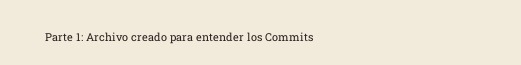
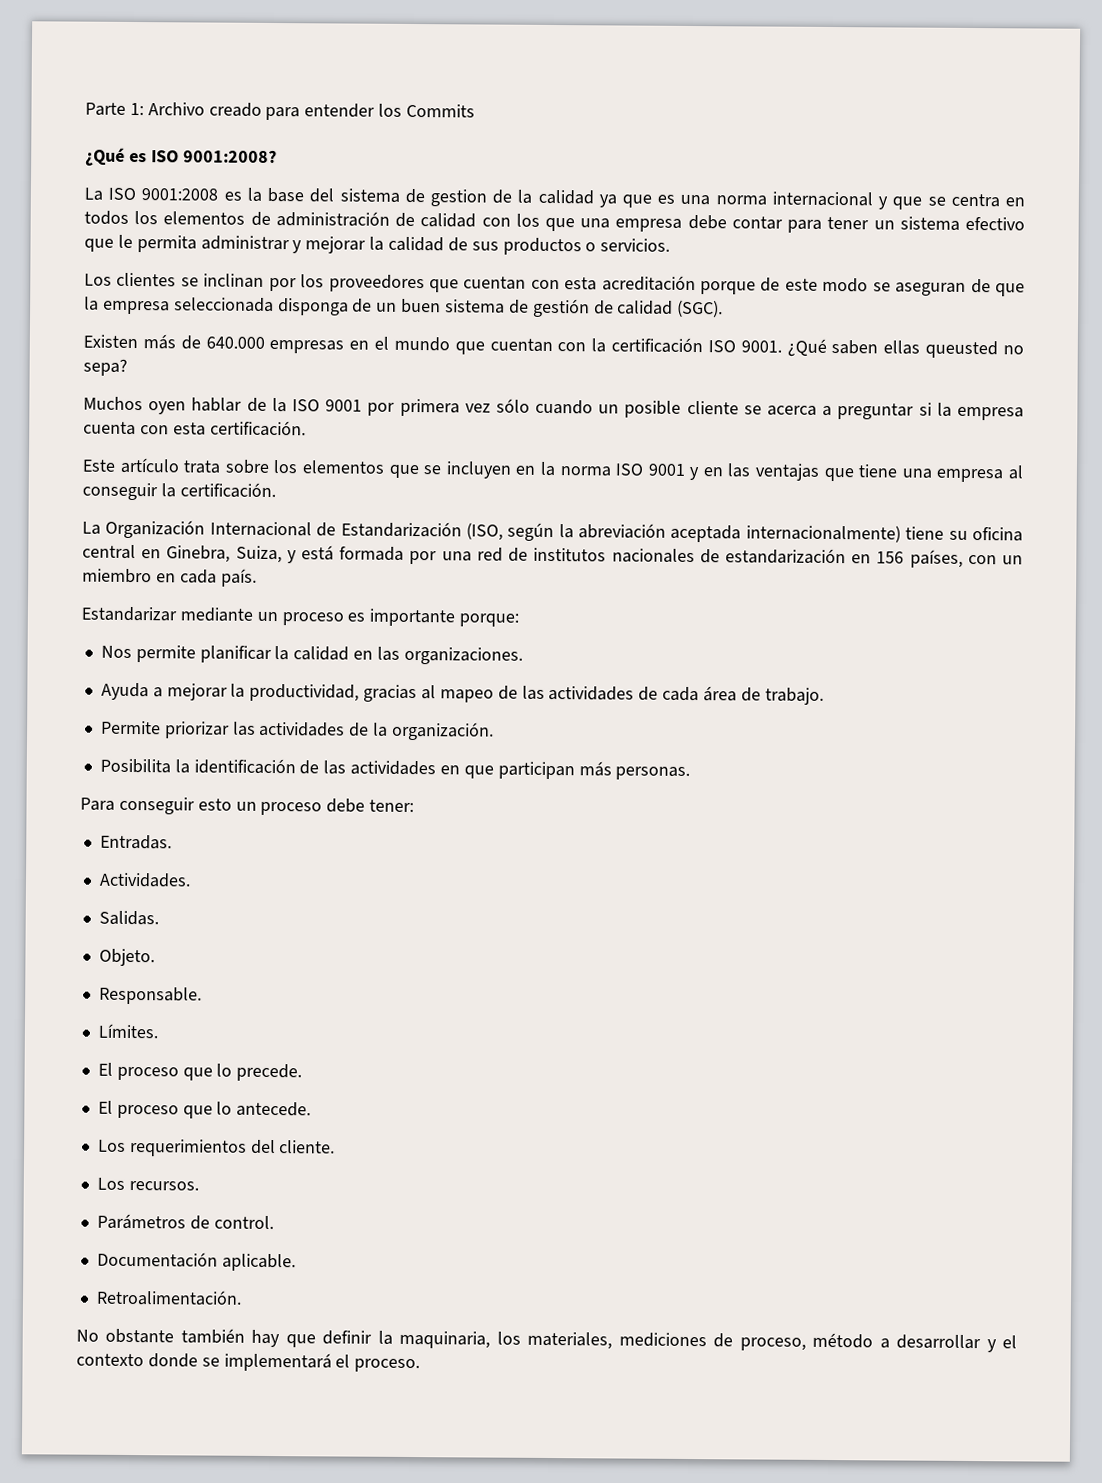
(313, 37) none -> [85,147,277,166] [84,187,1026,210] [84,210,1025,233] [84,234,671,256] [84,272,1026,297] [84,296,724,318] [83,334,1025,359] [83,358,128,376] [83,396,1024,421] [83,420,306,437] [82,457,1024,483] [82,482,276,501] [82,519,1023,543] [82,544,1024,568] [82,568,257,587] [81,606,520,627] [100,645,523,665] [100,682,824,705] [100,720,494,741] [99,758,691,781] [80,796,415,816] [99,834,172,850] [98,872,191,888] [98,910,159,926] [98,948,155,967] [98,986,202,1005] [97,1023,158,1039] [97,1062,303,1082] [97,1100,312,1119] [97,1138,336,1157] [96,1177,199,1191] [96,1213,274,1230] [96,1251,296,1272] [95,1289,242,1306] [76,1328,1018,1353] [76,1352,421,1373] // ¿Qué es ISO 9001:2008? // La ISO 9001:2008 es la base del sistema de gestion de la calidad ya que es una norma internacional y que se centra en todos los elementos de administración de calidad con los que una empresa debe contar para tener un sistema efectivo que le permita administrar y mejorar la calidad de sus productos o servicios. // Los clientes se inclinan por los proveedores que cuentan con esta acreditación porque de este modo se aseguran de que la empresa seleccionada disponga de un buen sistema de gestión de calidad (SGC). // Existen más de 640.000 empresas en el mundo que cuentan con la certificación ISO 9001. ¿Qué saben ellas queusted no sepa? // Muchos oyen hablar de la ISO 9001 por primera vez sólo cuando un posible cliente se acerca a preguntar si la empresa cuenta con esta certificación. // Este artículo trata sobre los elementos que se incluyen en la norma ISO 9001 y en las ventajas que tiene una empresa al conseguir la certificación. // La Organización Internacional de Estandarización (ISO, según la abreviación aceptada internacionalmente) tiene su oficina central en Ginebra, Suiza, y está formada por una red de institutos nacionales de estandarización en 156 países, con un miembro en cada país. // Estandarizar mediante un proceso es importante porque: // Nos permite planificar la calidad en las organizaciones. // Ayuda a mejorar la productividad, gracias al mapeo de las actividades de cada área de trabajo. // Permite priorizar las actividades de la organización. // Posibilita la identificación de las actividades en que participan más personas. // Para conseguir esto un proceso debe tener: // Entradas. // Actividades. // Salidas. // Objeto. // Responsable. // Límites. // El proceso que lo precede. // El proceso que lo antecede. // Los requerimientos del cliente. // Los recursos. // Parámetros de control. // Documentación aplicable. // Retroalimentación. // No obstante también hay que definir la maquinaria, los materiales, mediciones de proceso, método a desarrollar y el contexto donde se implementará el proceso.

